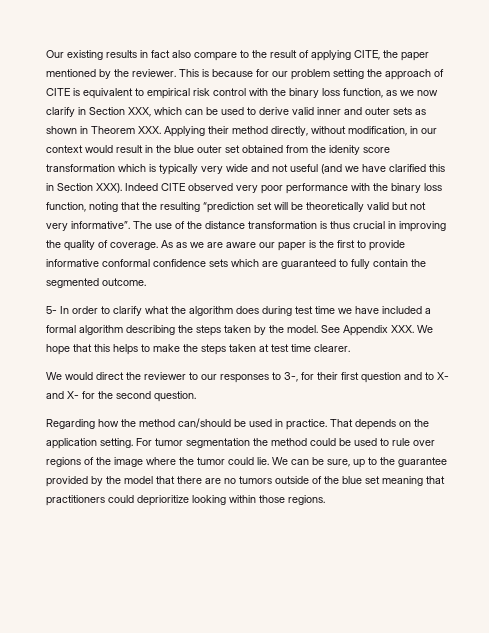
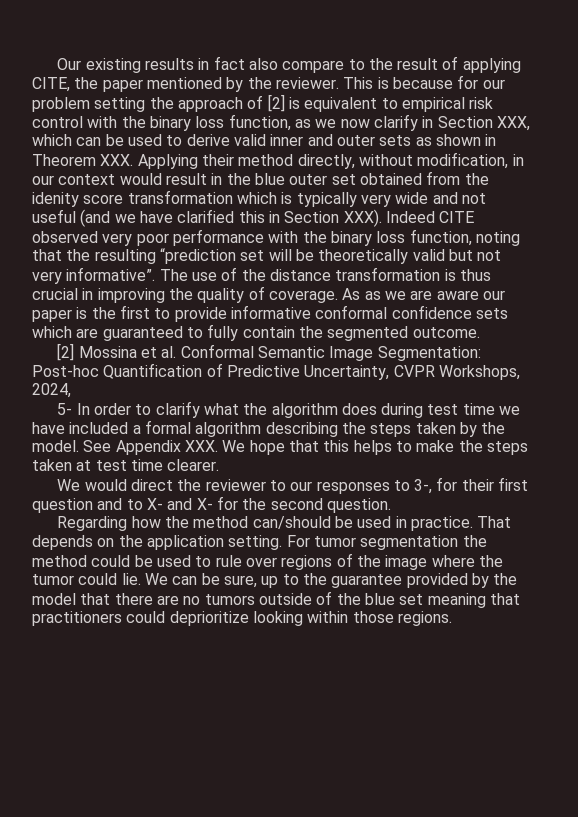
[46,88,70,96] CITE -> [267,94,285,112] [2]
(146, 282) none -> [57,343,481,361] [32,363,520,380] [32,383,71,398] // [2] Mossina et al. Conformal Semantic Image Segmentation: Post-hoc Quantification of Predictive Uncertainty, CVPR Workshops, 2024,

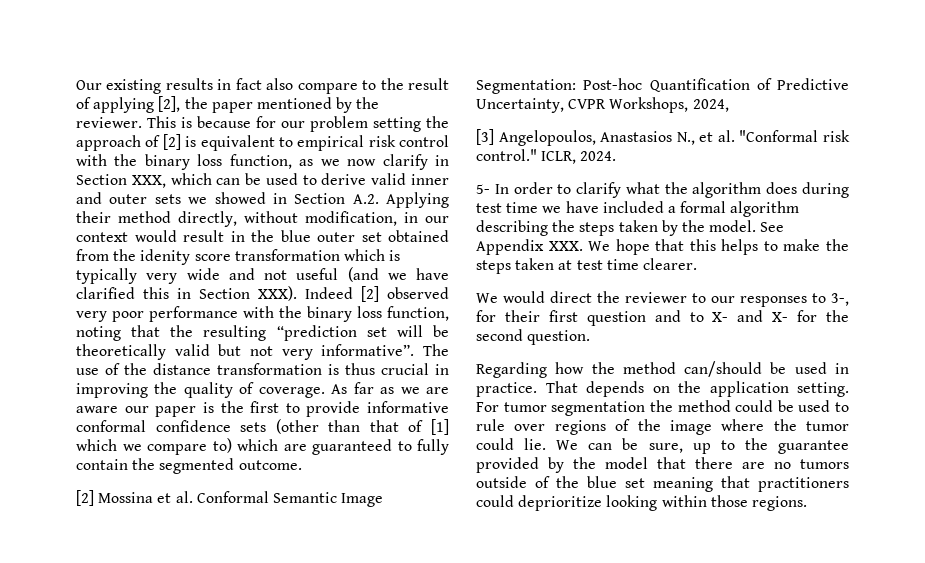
[32,77,70,92] CITE, -> [158,96,181,112] [2],
[415,134,497,146] [32,154,134,166] as shown in Theorem XXX. -> [188,192,379,204] we showed in Section A.2.
[439,211,475,223] CITE -> [361,286,379,302] [2]
(361, 294) none -> [353,382,374,394] far
(508, 313) none -> [275,419,449,435] [76,438,232,455] (other than that of [1] which we compare to)
(71, 390) none -> [476,129,850,146] [476,149,617,164] // [3] Angelopoulos, Anastasios N., et al. "Conformal risk control." ICLR, 2024.

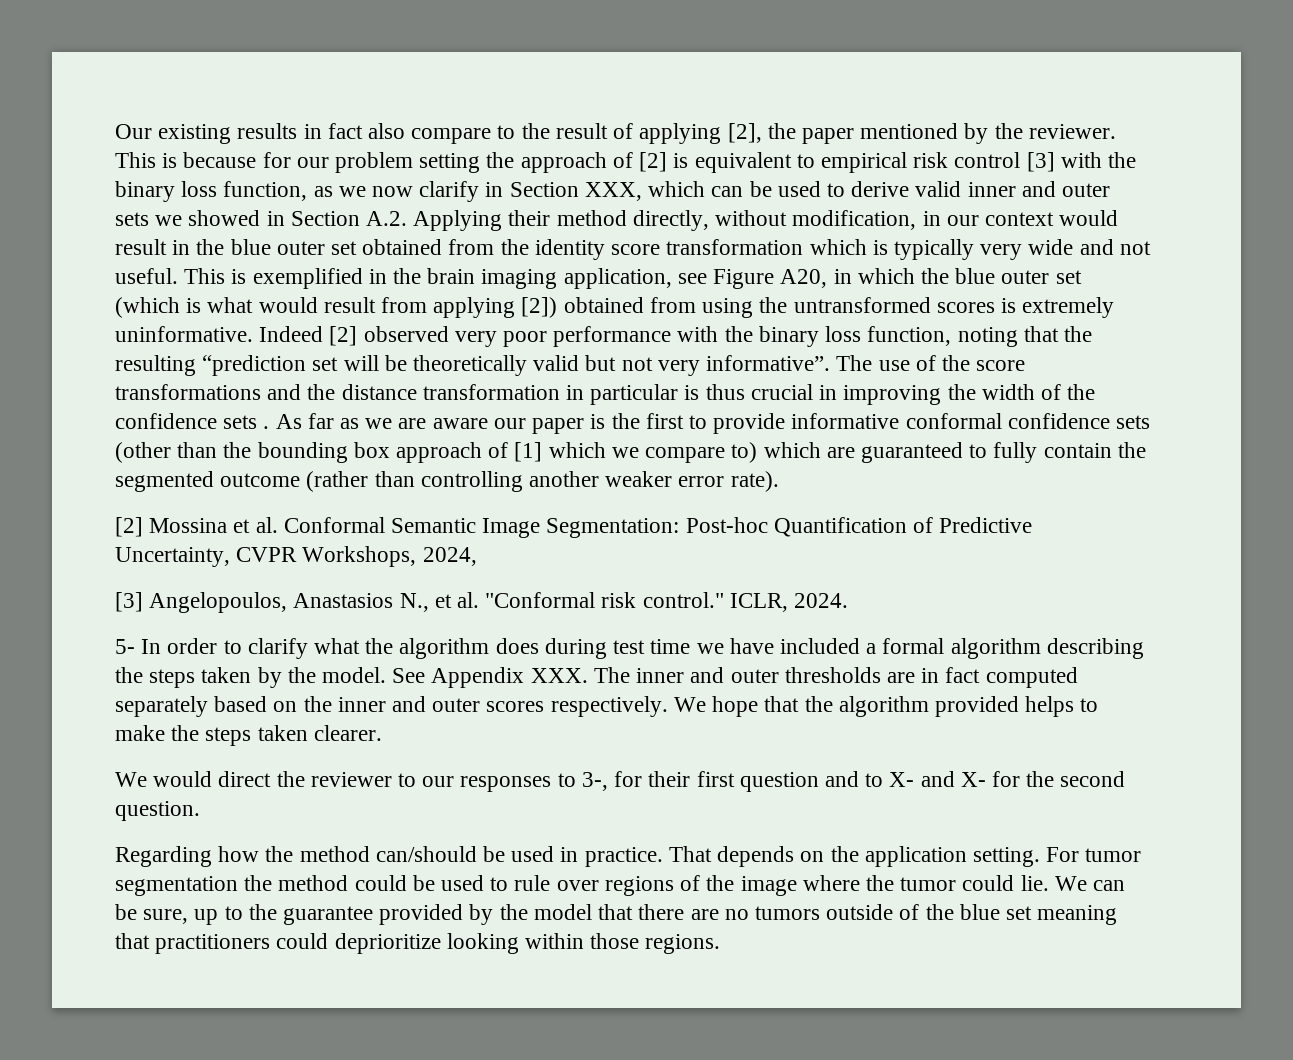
(449, 141) none -> [1026,152,1055,172] [3]
[140,249,191,265] idenity -> [534,239,605,260] identity
[296,267,449,282] [76,286,297,301] useful (and we have clarified this in Section XXX). -> [115,268,1082,289] [115,297,1115,318] [115,326,253,342] useful. This is exemplified in the brain imaging application, see Figure A20, in which the blue outer set (which is what would result from applying [2]) obtained from using the untransformed scores is extremely uninformative.
[153,363,322,375] distance transformation -> [976,360,1026,371] [115,384,679,405] score transformations and the distance transformation in particular
[183,382,325,398] quality of coverage. -> [981,384,1096,400] [115,413,270,429] width of the confidence sets .
[369,420,399,432] that -> [223,442,483,463] the bounding box approach
[238,460,302,470] outcome. -> [220,471,779,492] outcome (rather than controlling another weaker error rate).
[588,239,716,255] We hope that this -> [593,667,1078,688] [115,696,1019,717] The inner and outer thresholds are in fact computed separately based on the inner and outer scores respectively. We hope that the algorithm provided
[558,259,639,270] at test time -> (308, 733) none

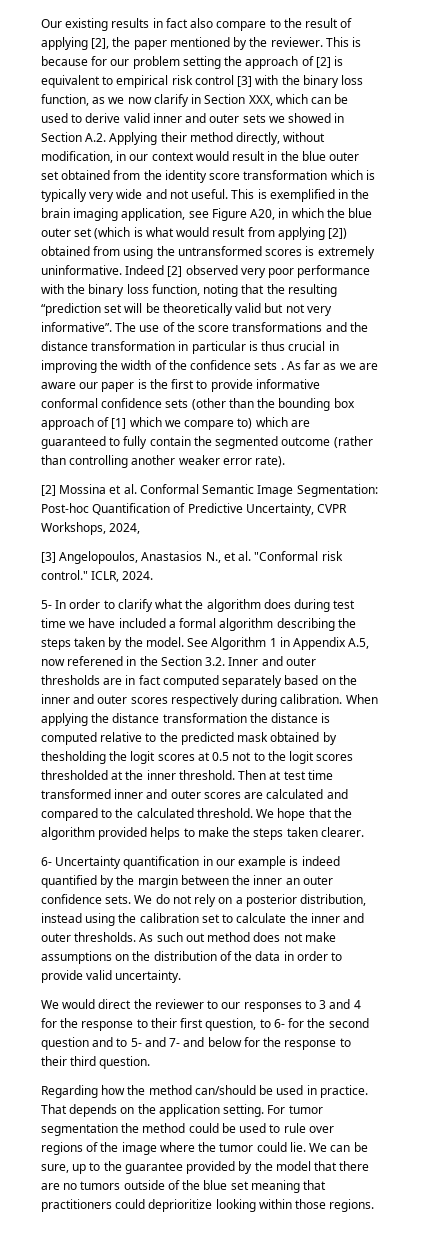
[431,667,685,688] Appendix XXX. The inner -> [211,637,370,650] [41,656,259,666] Algorithm 1 in Appendix A.5, now referened in the Section 3.2. Inner
[550,696,668,717] respectively. -> [170,694,378,707] [41,713,331,726] [41,732,337,745] [41,751,354,764] [41,770,333,780] [41,789,348,799] [41,808,253,821] respectively during calibration. When applying the distance transformation the distance is computed relative to the predicted mask obtained by thesholding the logit scores at 0.5 not to the logit scores thresholded at the inner threshold. Then at test time transformed inner and outer scores are calculated and compared to the calculated threshold.
(382, 733) none -> [41,856,340,869] [41,875,333,888] [41,894,367,907] [41,913,365,926] [41,932,336,942] [41,951,343,964] [41,970,182,983] // 6- Uncertainty quantification in our example is indeed quantified by the margin between the inner an outer confidence sets. We do not rely on a posterior distribution, instead using the calibration set to calculate the inner and outer thresholds. As such out method does not make assumptions on the distribution of the data in order to provide valid uncertainty.
[581,771,1126,792] 3-, for their first question and to X- and X- for the second -> [319,999,361,1009] [41,1018,369,1031] [41,1037,351,1050] [41,1056,97,1066] 3 and 4 for the response to their first question, to 6- for the second question and to 5- and 7- and below for the response to their third

